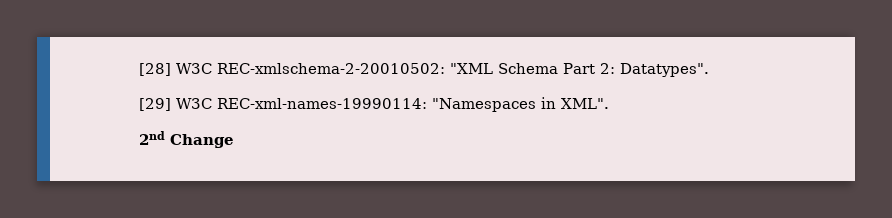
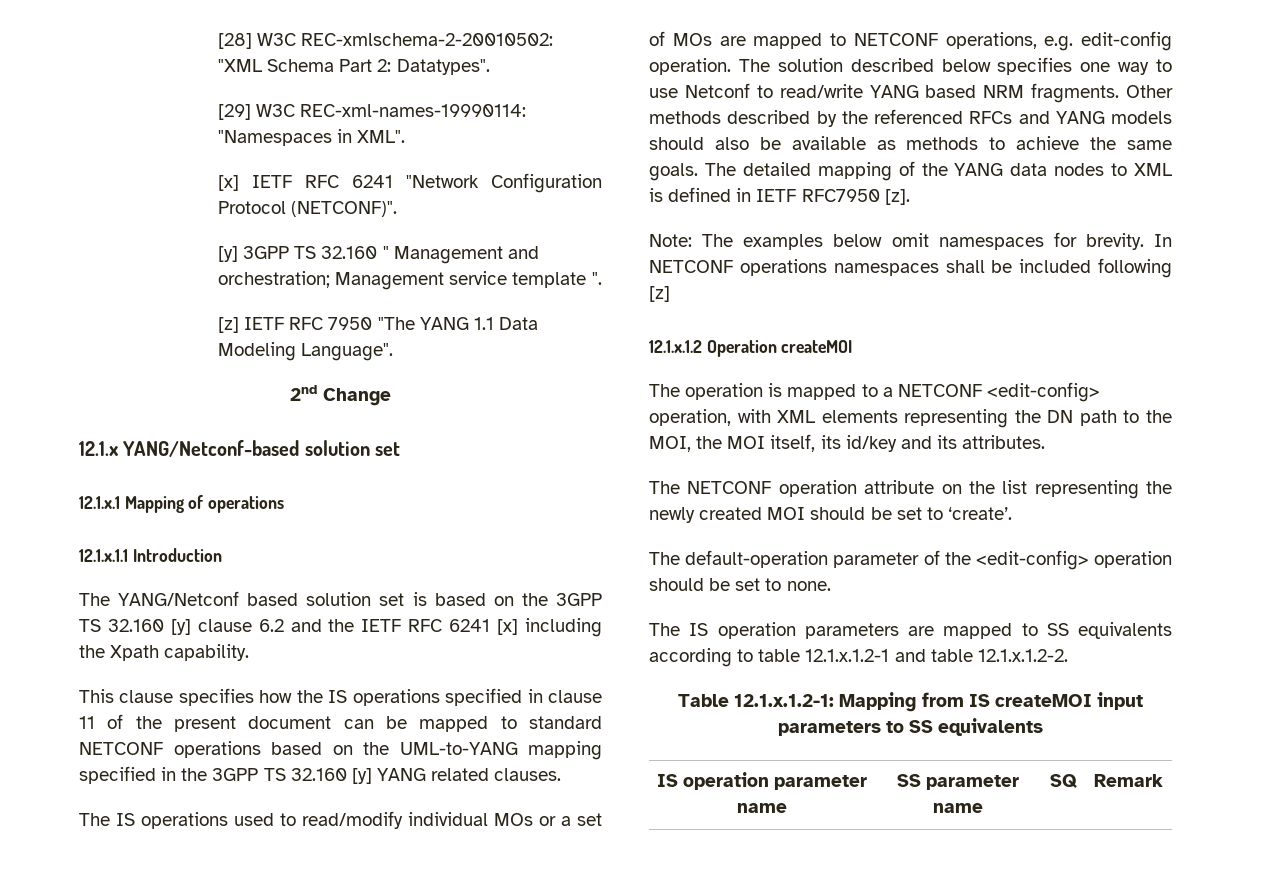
[139,131,235,148] 2nd Change -> [218,173,602,193] [218,201,398,217] [218,246,539,264] [218,271,602,290] [218,317,539,333] [218,342,394,361] [290,385,391,406] [79,440,401,457] [79,495,285,513] [79,548,222,562] [79,591,602,606] [79,618,603,637] [79,644,250,661] [79,688,603,706] [79,714,602,732] [79,741,602,760] [79,766,562,784] [79,811,602,829] [649,31,1172,51] [649,57,1172,75] [649,83,1173,103] [649,109,1172,127] [649,136,1172,150] [649,161,1173,181] [649,187,910,205] [649,232,1172,250] [649,258,1172,278] [649,286,670,302] [649,340,853,357] [649,382,1100,402] [649,409,1172,428] [649,434,1046,452] [649,480,1172,499] [649,507,1012,523] [649,550,1172,570] [649,578,831,591] [649,622,1172,639] [649,648,1068,667] [678,692,1143,712] [777,718,1044,736] [656,772,868,790] [737,803,787,813] [896,774,1020,790] [933,803,983,813] [1050,774,1077,788] [1094,774,1163,787] [x] IETF RFC 6241 "Network Configuration Protocol (NETCONF)". // [y] 3GPP TS 32.160 " Management and orchestration; Management service template ". // [z] IETF RFC 7950 "The YANG 1.1 Data Modeling Language". // 2nd Change // 12.1.x YANG/Netconf-based solution set // 12.1.x.1 Mapping of operations // 12.1.x.1.1 Introduction // The YANG/Netconf based solution set is based on the 3GPP TS 32.160 [y] clause 6.2 and the IETF RFC 6241 [x] including the Xpath capability. // This clause specifies how the IS operations specified in clause 11 of the present document can be mapped to standard NETCONF operations based on the UML-to-YANG mapping specified in the 3GPP TS 32.160 [y] YANG related clauses. // The IS operations used to read/modify individual MOs or a set of MOs are mapped to NETCONF operations, e.g. edit-config operation. The solution described below specifies one way to use Netconf to read/write YANG based NRM fragments. Other methods described by the referenced RFCs and YANG models should also be available as methods to achieve the same goals. The detailed mapping of the YANG data nodes to XML is defined in IETF RFC7950 [z]. // Note: The examples below omit namespaces for brevity. In NETCONF operations namespaces shall be included following [z] // 12.1.x.1.2 Operation createMOI // The operation is mapped to a NETCONF <edit-config> operation, with XML elements representing the DN path to the MOI, the MOI itself, its id/key and its attributes. // The NETCONF operation attribute on the list representing the newly created MOI should be set to ‘create’. // The default-operation parameter of the <edit-config> operation should be set to none. // The IS operation parameters are mapped to SS equivalents according to table 12.1.x.1.2-1 and table 12.1.x.1.2-2. // Table 12.1.x.1.2-1: Mapping from IS createMOI input parameters to SS equivalents // IS operation parameter name | SS parameter name | SQ | Remark

